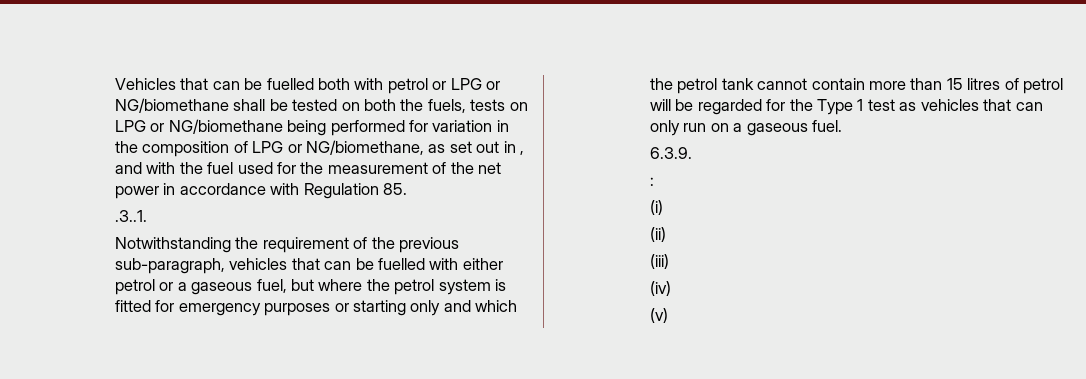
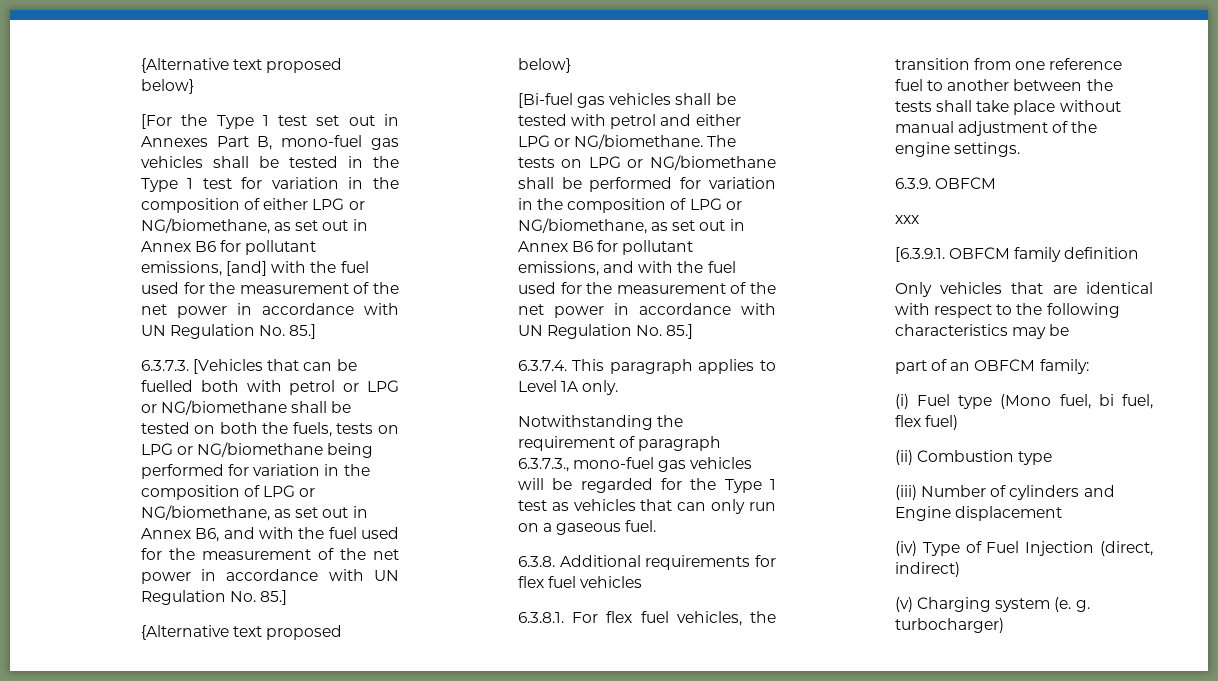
[114,78,176,90] Vehicles -> [140,58,343,73] [140,79,194,94] [140,114,399,129] [140,135,399,150] [140,156,399,168] [140,177,399,192] [140,198,365,213] [140,218,368,234] [140,240,317,255] [140,261,369,276] [140,282,399,294] [140,303,399,318] [140,324,317,339] [140,359,264,374] {Alternative text proposed below} // [For the Type 1 test set out in Annexes Part B, mono-fuel gas vehicles shall be tested in the Type 1 test for variation in the composition of either LPG or NG/biomethane, as set out in Annex B6 for pollutant emissions, [and] with the fuel used for the measurement of the net power in accordance with UN Regulation No. 85.] // 6.3.7.3. [Vehicles
[520,151,525,155] , -> [140,528,220,542] Annex B6,
[303,183,408,199] [114,210,147,222] [114,237,460,253] [114,258,503,274] [114,279,507,295] [114,300,518,316] [649,78,1064,94] Regulation 85. // .3..1. // Notwithstanding the requirement of the previous sub-paragraph, vehicles that can be fuelled with either petrol or a gaseous fuel, but where the petrol system is fitted for emergency purposes or starting only and which the petrol tank cannot contain more than 15 litres of petrol -> [373,570,399,581] [140,590,288,605] [140,625,343,640] [517,58,571,73] [517,93,736,108] [517,114,741,129] [517,134,737,149] [517,155,776,170] [517,177,776,192] [517,198,742,213] [517,218,745,234] [517,240,694,255] [517,261,736,276] [517,282,776,294] [517,303,776,318] [517,324,694,339] [517,359,776,374] [517,380,619,395] [517,415,684,430] [517,436,722,451] [517,457,753,472] UN Regulation No. 85.] // {Alternative text proposed below} // [Bi-fuel gas vehicles shall be tested with petrol and either LPG or NG/biomethane. The tests on LPG or NG/biomethane shall be performed for variation in the composition of LPG or NG/biomethane, as set out in Annex B6 for pollutant emissions, and with the fuel used for the measurement of the net power in accordance with UN Regulation No. 85.] // 6.3.7.4. This paragraph applies to Level 1A only. // Notwithstanding the requirement of paragraph 6.3.7.3., mono-fuel gas vehicles
[649,147,692,159] [649,177,654,186] [649,200,663,215] 6.3.9. // : // (i) -> [517,555,776,570] [517,576,643,588] [517,611,776,626] [894,58,1123,70] [894,79,1113,91] [894,100,1121,115] [894,121,1098,136] [894,142,1021,157] [894,177,997,189] [894,215,919,224] [894,247,1140,262] [894,282,1153,297] [894,303,1120,318] [894,324,1070,339] [894,359,1089,374] [894,394,1153,409] [894,415,959,430] 6.3.8. Additional requirements for flex fuel vehicles // 6.3.8.1. For flex fuel vehicles, the transition from one reference fuel to another between the tests shall take place without manual adjustment of the engine settings. // 6.3.9. OBFCM // xxx // [6.3.9.1. OBFCM family definition // Only vehicles that are identical with respect to the following characteristics may be // part of an OBFCM family: // (i) Fuel type (Mono fuel, bi fuel, flex fuel)
(666, 234) none -> [917,450,1053,465] Combustion type
[649,281,671,296] [649,308,668,323] // (iv) // (v) -> [921,485,1115,500] [894,506,1063,521] [894,541,1153,556] [894,562,960,577] [894,597,1090,612] [894,618,1004,633] Number of cylinders and Engine displacement // (iv) Type of Fuel Injection (direct, indirect) // (v) Charging system (e. g. turbocharger)

